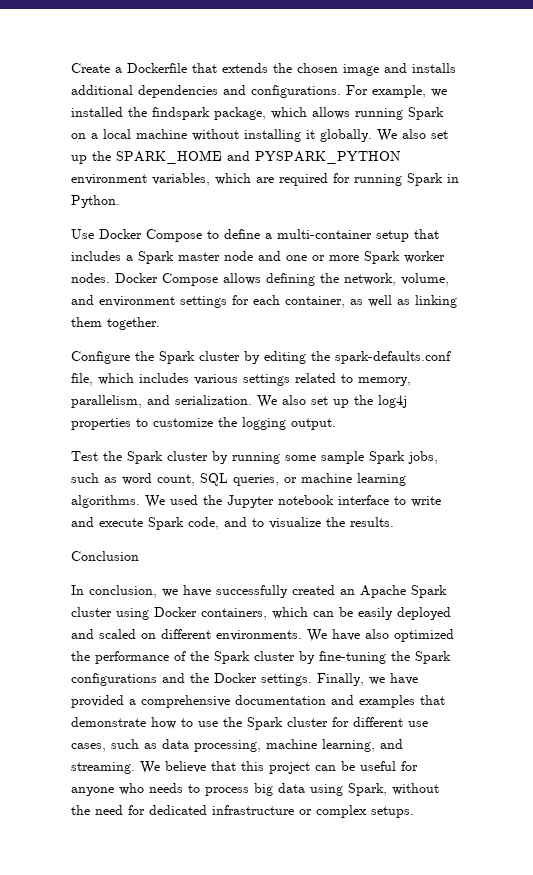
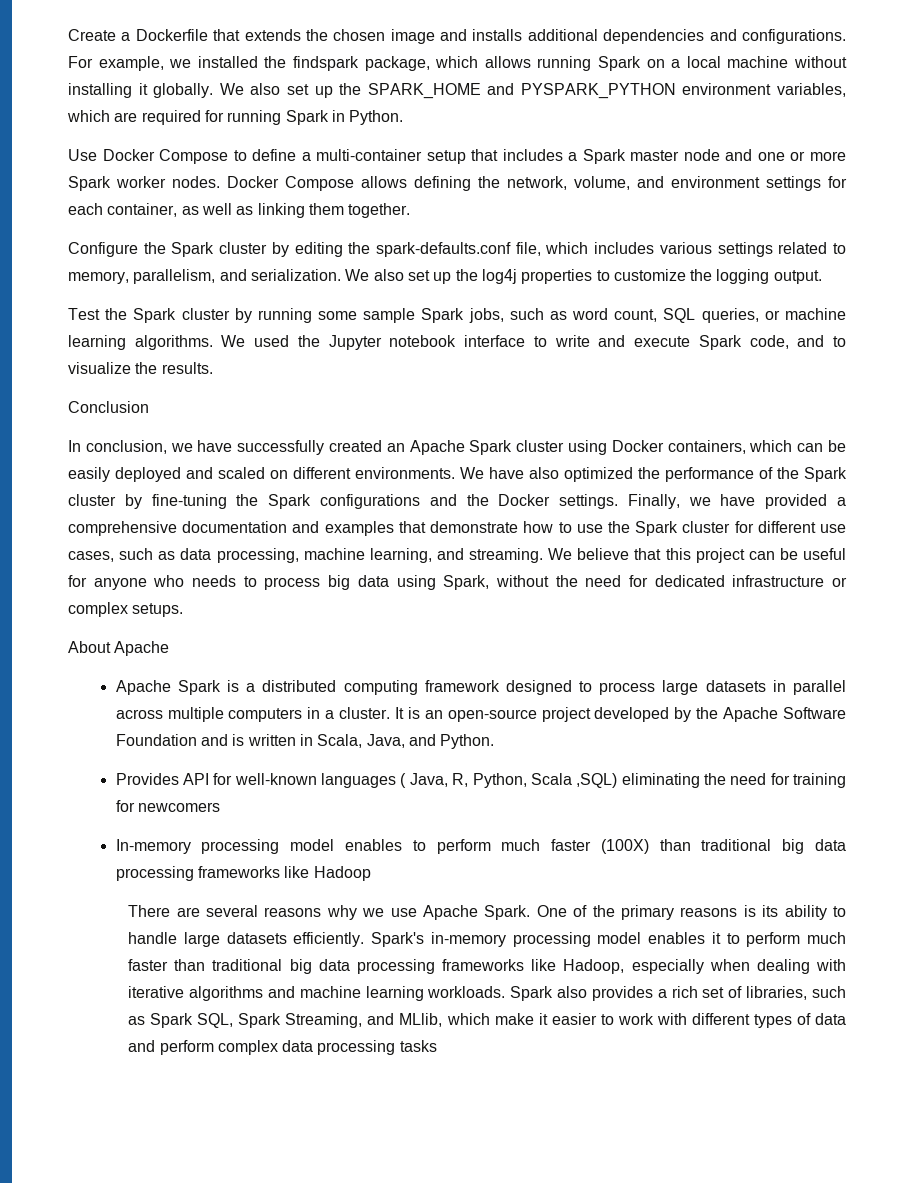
(414, 812) none -> [68,641,170,656] [115,680,847,695] [115,707,846,722] [115,734,495,749] [115,773,847,788] [115,800,221,812] [115,839,846,854] [115,866,371,881] [128,905,847,920] [128,932,847,947] [128,959,846,974] [128,986,846,1001] [128,1013,846,1028] [128,1040,437,1055] // About Apache // Apache Spark is a distributed computing framework designed to process large datasets in parallel across multiple computers in a cluster. It is an open-source project developed by the Apache Software Foundation and is written in Scala, Java, and Python. // Provides API for well-known languages ( Java, R, Python, Scala ,SQL) eliminating the need for training for newcomers // In-memory processing model enables to perform much faster (100X) than traditional big data processing frameworks like Hadoop // There are several reasons why we use Apache Spark. One of the primary reasons is its ability to handle large datasets efficiently. Spark's in-memory processing model enables it to perform much faster than traditional big data processing frameworks like Hadoop, especially when dealing with iterative algorithms and machine learning workloads. Spark also provides a rich set of libraries, such as Spark SQL, Spark Streaming, and MLlib, which make it easier to work with different types of data and perform complex data processing tasks

